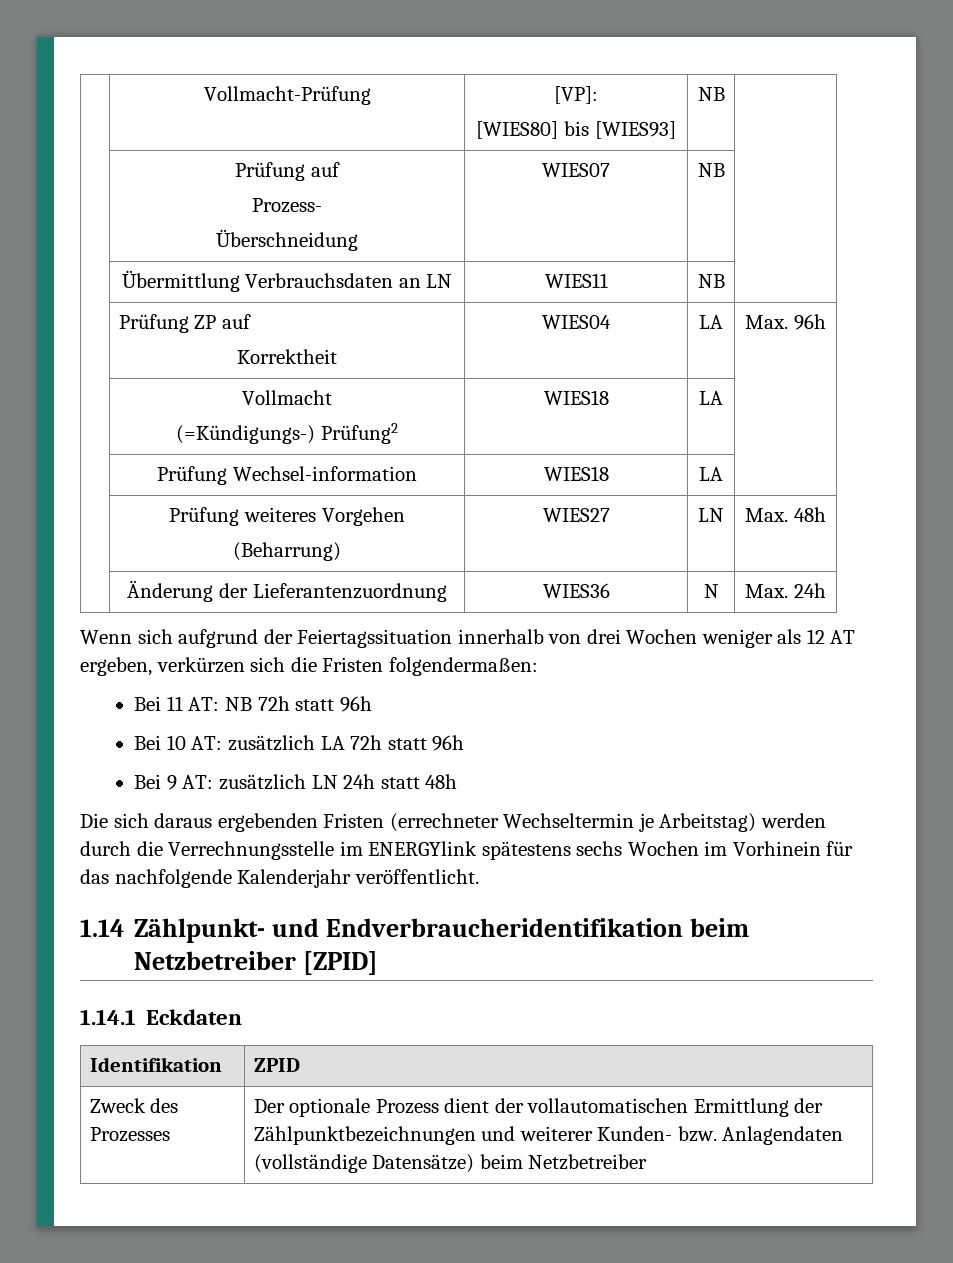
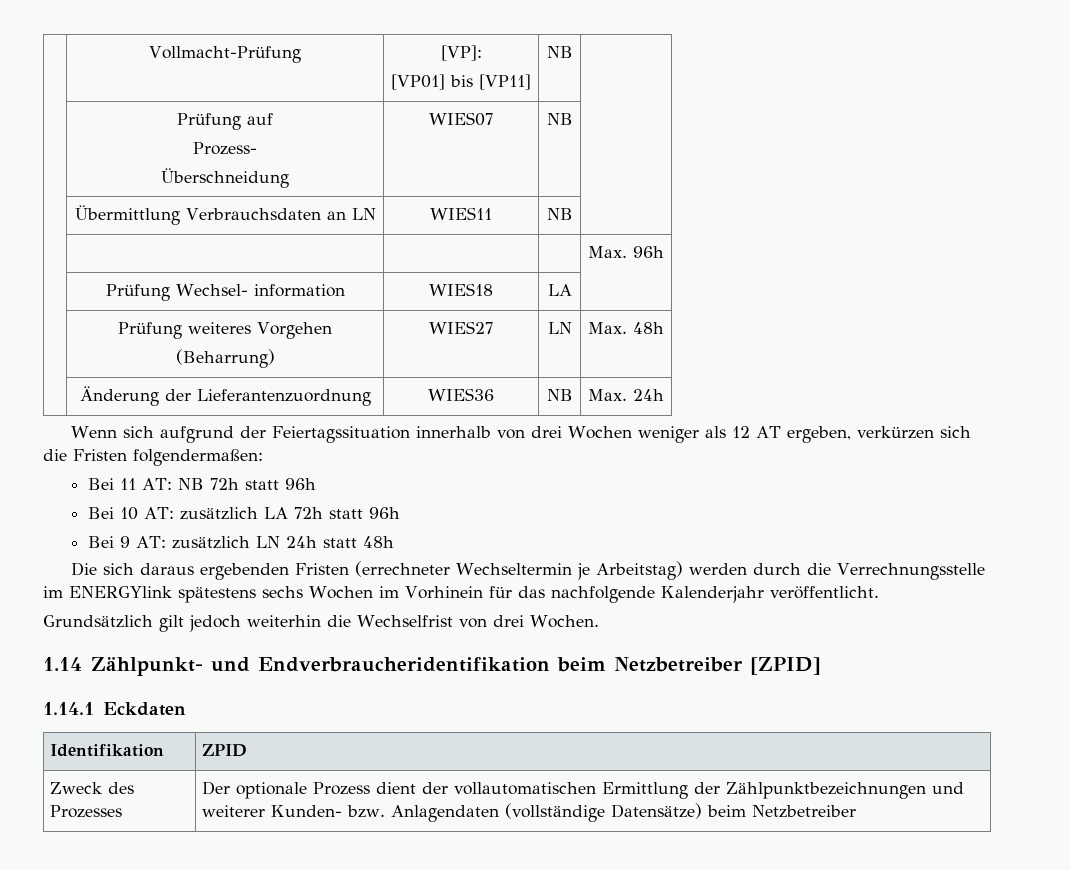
[476,121,676,139] [WIES80] bis [WIES93] -> [391,74,531,90] [VP01] bis [VP11]
[118,314,251,333] [237,349,337,364] [542,315,611,329] [699,315,723,329] [745,314,826,330] [242,390,332,405] [176,423,398,444] [543,390,609,405] [699,391,723,405] [157,466,417,485] Prüfung ZP auf // Korrektheit | WIES04 | LA | Max. 96h // | Vollmacht // (=Kündigungs-) Prüfung2 | WIES18 | LA | // | Prüfung Wechsel-information -> [588,246,664,258] [105,284,345,301] | | | Max. 96h // | Prüfung Wechsel- information
[703,584,719,598] N -> [546,389,573,401] NB
(479, 876) none -> [43,615,599,632] // Grundsätzlich gilt jedoch weiterhin die Wechselfrist von drei Wochen.

